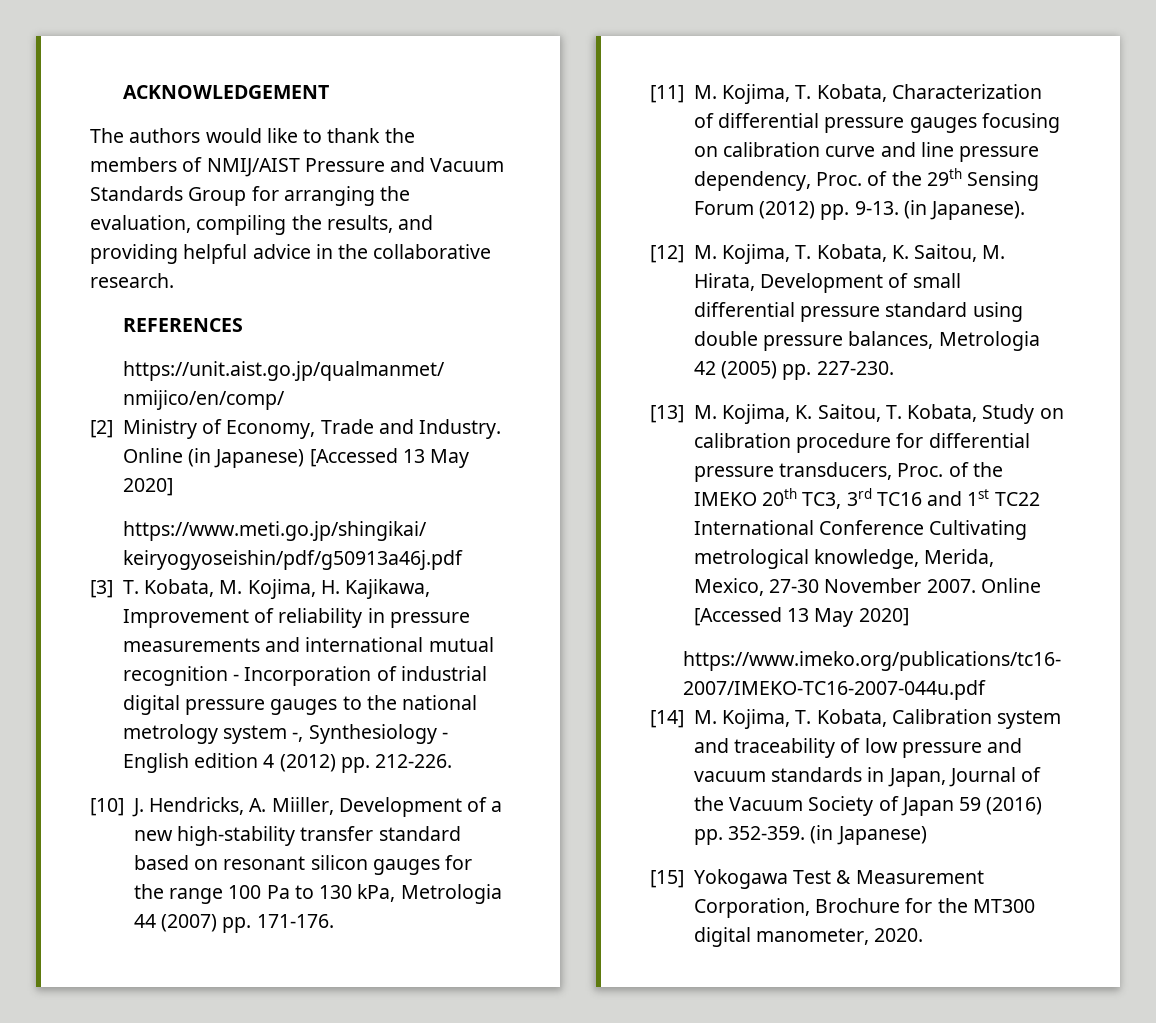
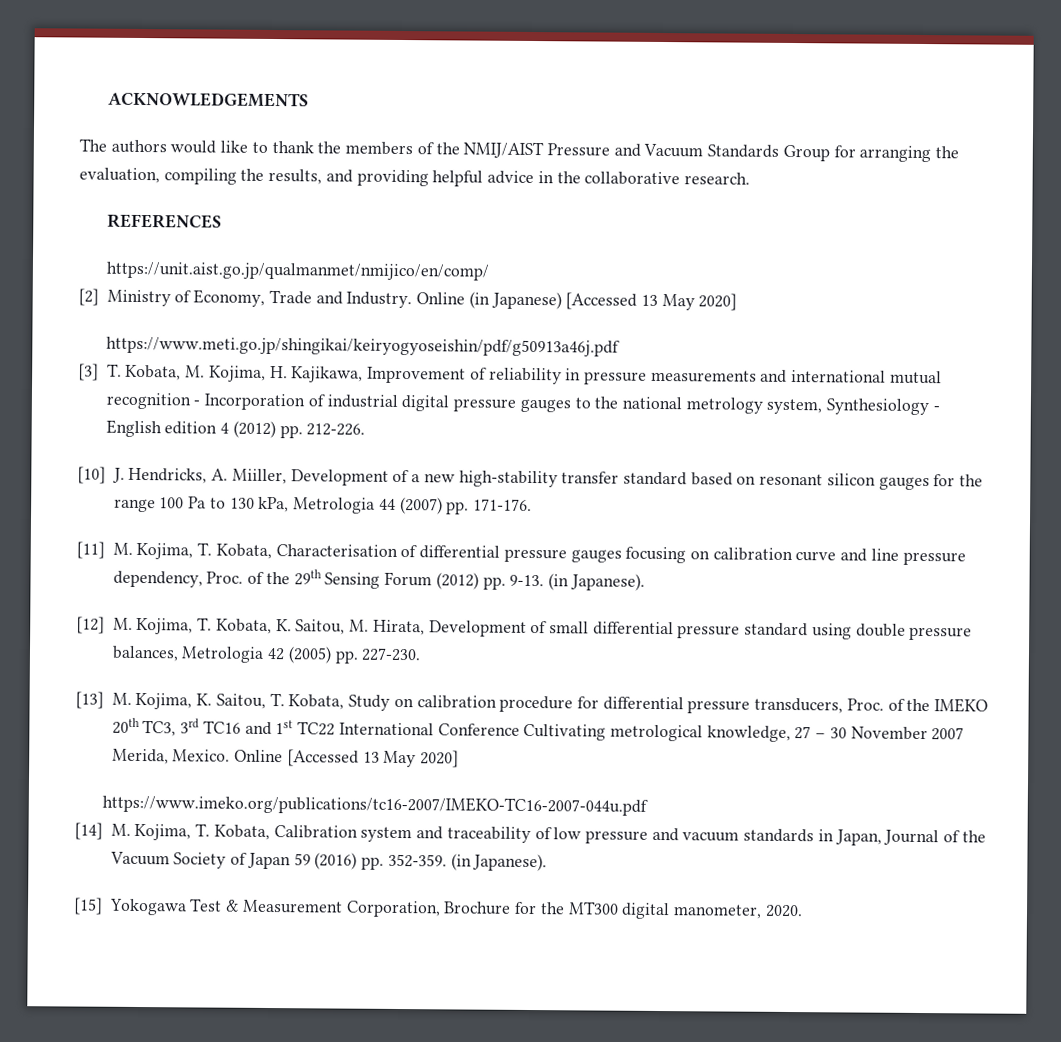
[122,85,329,99] ACKNOWLEDGEMENT -> [107,91,309,108] ACKNOWLEDGEMENTS
(203, 164) none -> [435,142,460,155] the
[223,725,304,744] system -, -> [766,398,823,415] system,
[891,84,1042,99] Characterization -> [275,544,398,557] Characterisation
[924,549,995,567] [693,578,976,596] Merida, Mexico, 27-30 November 2007. -> [794,726,965,741] [111,748,231,765] 27 – 30 November 2007 Merida, Mexico.
[836,826,927,845] Japanese) -> [472,853,548,872] Japanese).

